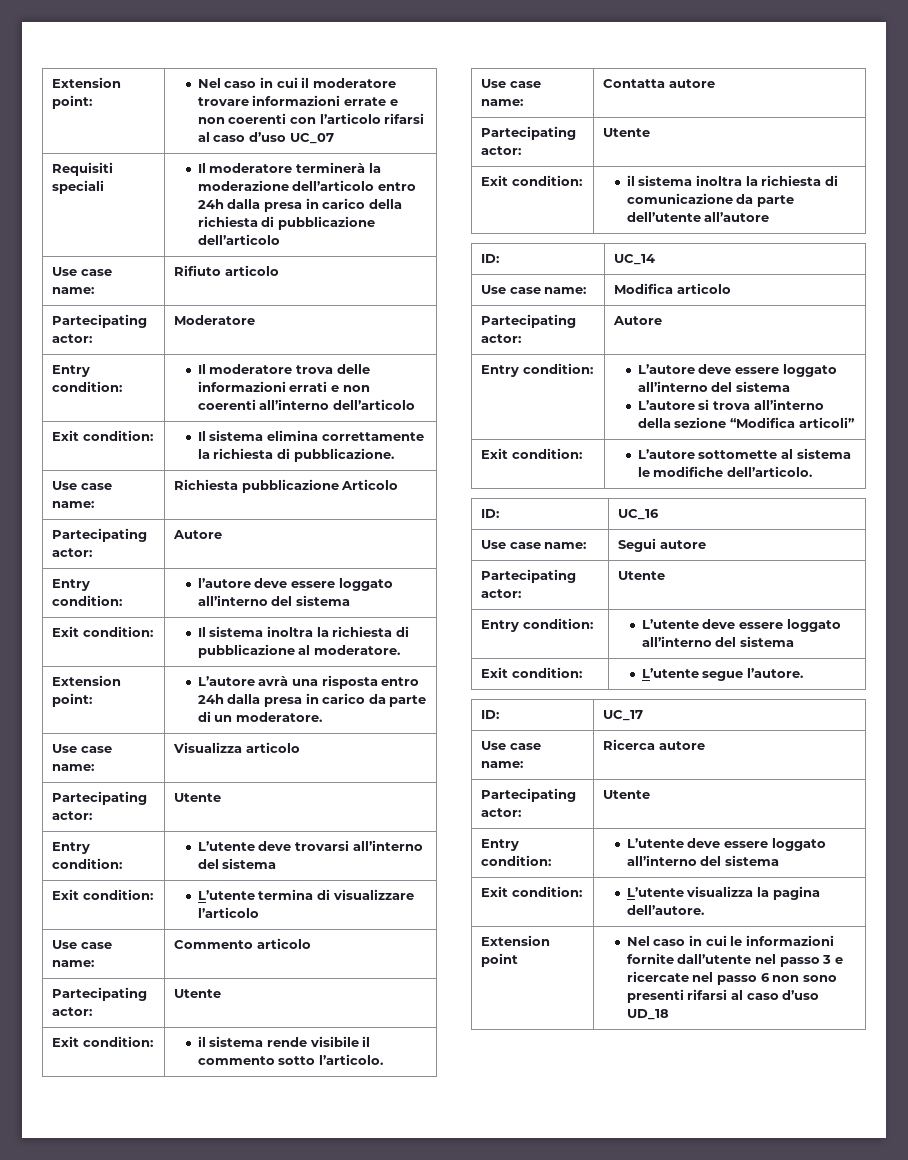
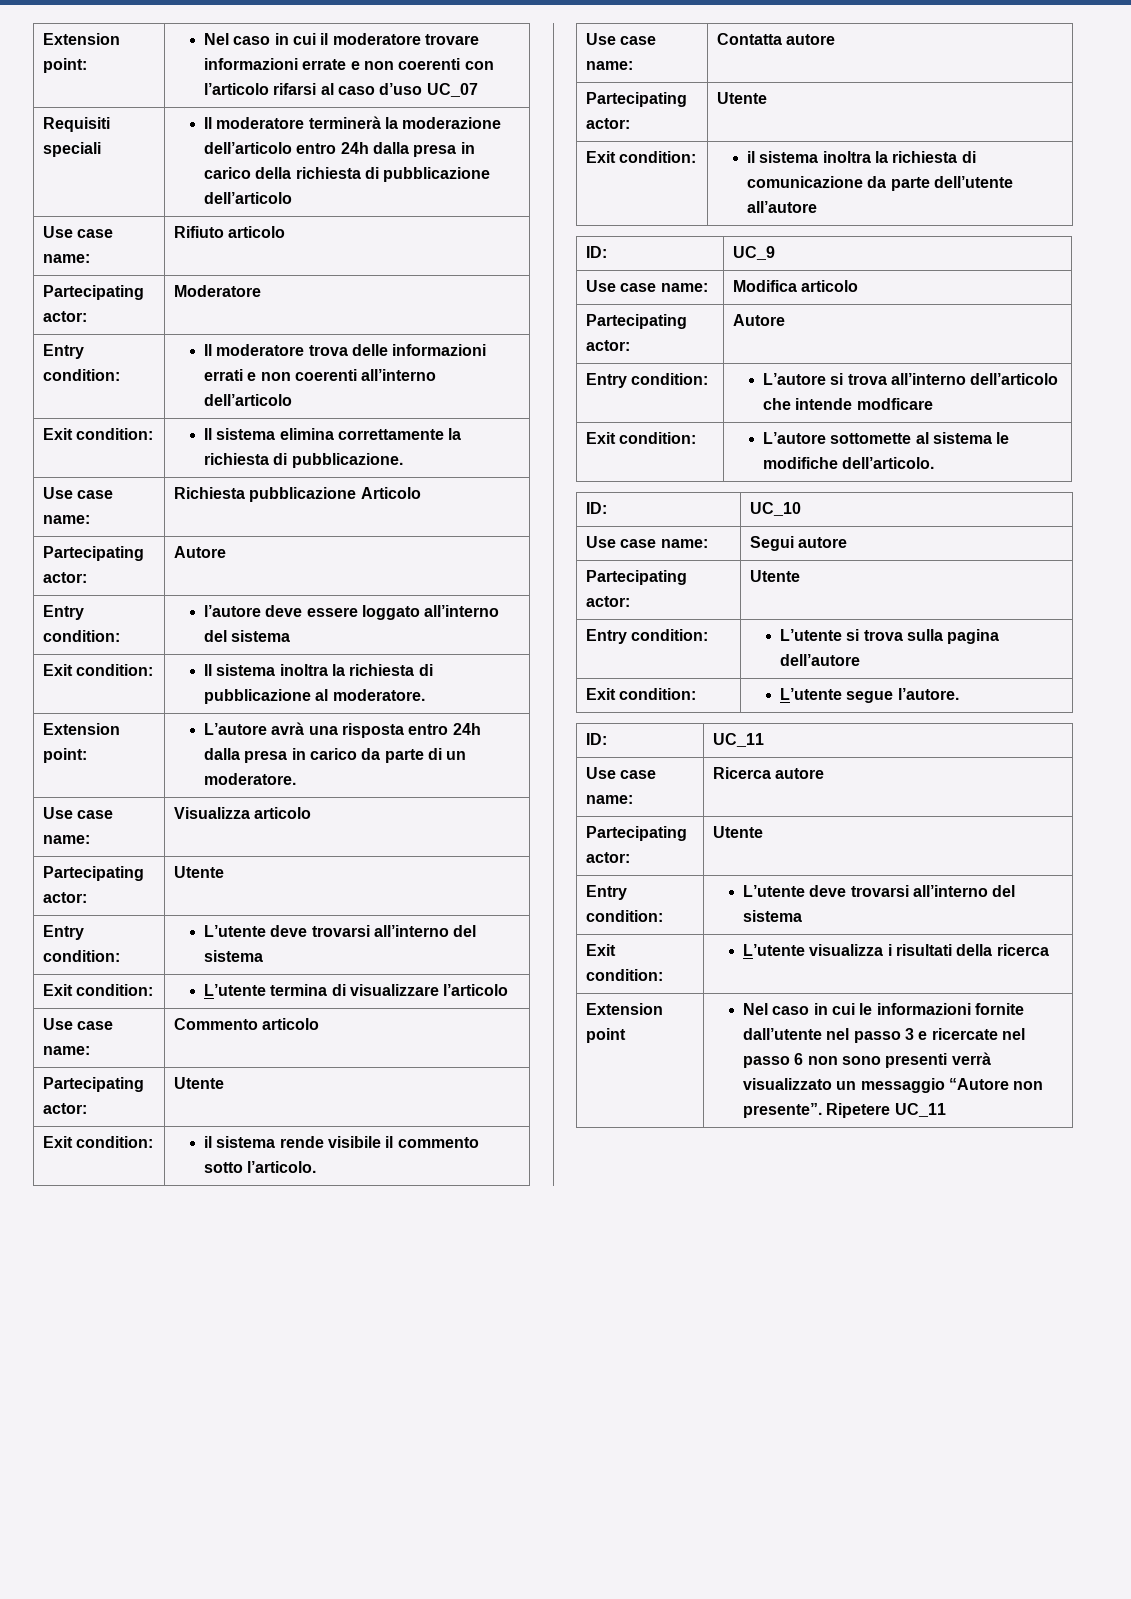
[614,254,656,265] UC_14 -> [732,246,775,260] UC_9
[698,364,837,377] [637,381,790,392] [637,399,824,410] [637,417,855,428] deve essere loggato all’interno del sistema // L’autore si trova all’interno della sezione “Modifica articoli” -> [830,373,1059,385] [763,398,933,410] si trova all’interno dell’articolo che intende modficare
[618,509,660,520] UC_16 -> [749,502,801,516] UC_10
[702,619,841,632] [641,636,794,647] deve essere loggato all’interno del sistema -> [846,629,1000,644] [780,654,861,666] si trova sulla pagina dell’autore
[603,710,644,721] UC_17 -> [712,733,764,747] UC_11
[723,838,826,851] essere loggato -> [850,885,909,897] trovarsi
[756,886,820,900] [626,905,704,915] la pagina dell’autore. -> [887,944,1049,956] i risultati della ricerca
[687,989,820,1000] [626,1009,669,1020] rifarsi al caso d’uso UD_18 -> [951,1052,991,1065] [743,1078,1044,1093] [743,1103,946,1118] verrà visualizzato un messaggio “Autore non presente”. Ripetere UC_11

